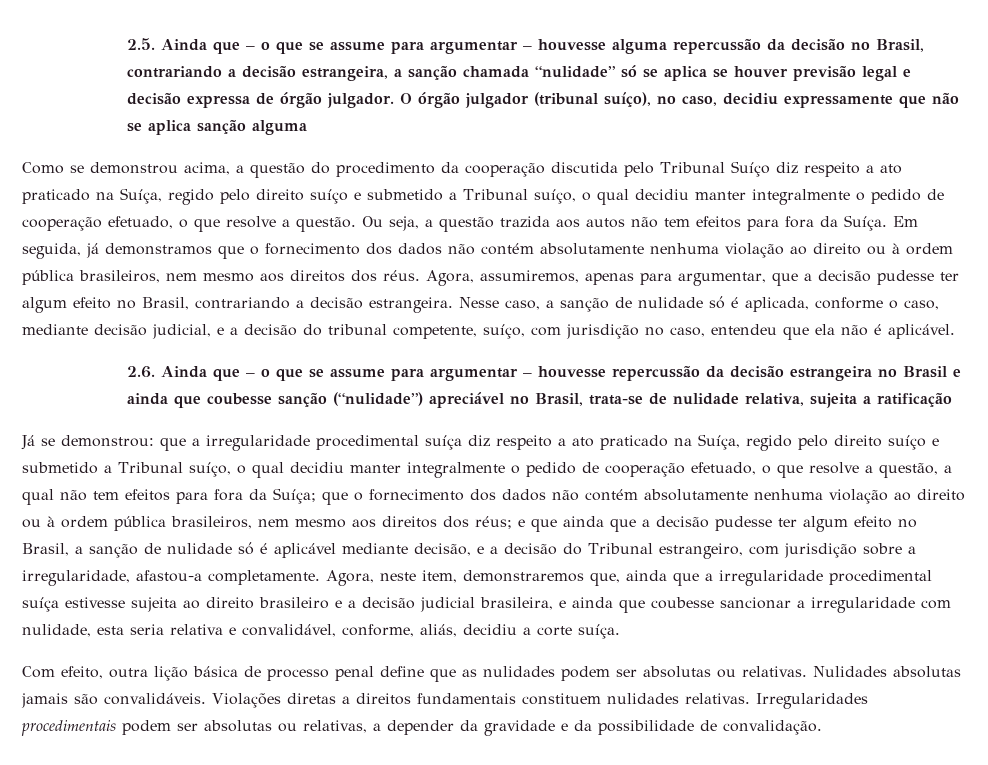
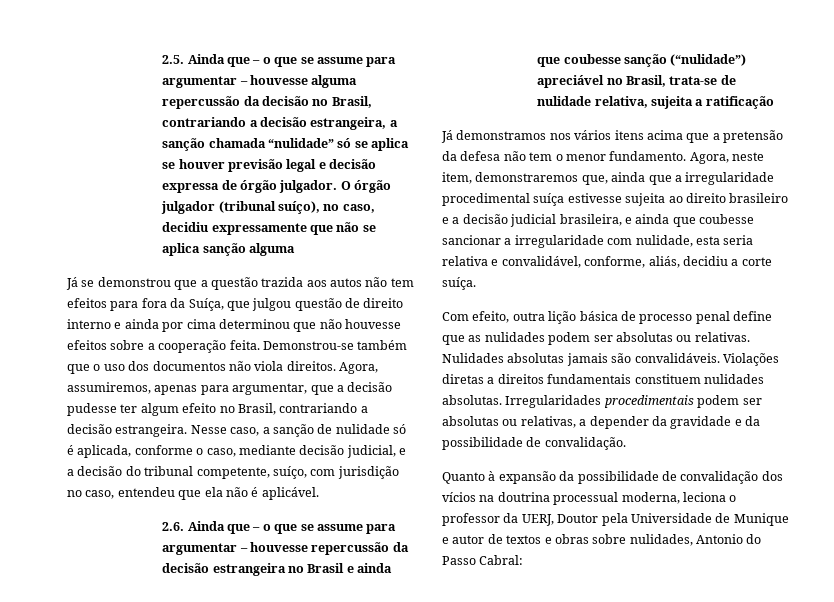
[22,162,64,174] Como -> [66,277,78,290] Já
[184,161,902,178] [22,188,944,205] [22,216,419,232] acima, a questão do procedimento da cooperação discutida pelo Tribunal Suíço diz respeito a ato praticado na Suíça, regido pelo direito suíço e submetido a Tribunal suíço, o qual decidiu manter integralmente o pedido de cooperação efetuado, o que resolve a questão. Ou seja, -> [174,280,198,290] que
[844,215,918,231] [22,243,953,259] [22,270,420,285] Suíça. Em seguida, já demonstramos que o fornecimento dos dados não contém absolutamente nenhuma violação ao direito ou à ordem pública brasileiros, nem mesmo aos direitos dos réus. -> [188,298,404,311] [67,319,401,332] [67,340,408,353] [67,361,336,374] Suíça, que julgou questão de direito interno e ainda por cima determinou que não houvesse efeitos sobre a cooperação feita. Demonstrou-se também que o uso dos documentos não viola direitos.
[41,434,939,451] [22,462,952,478] [22,488,965,505] [22,516,917,532] [22,542,916,559] [22,570,320,586] se demonstrou: que a irregularidade procedimental suíça diz respeito a ato praticado na Suíça, regido pelo direito suíço e submetido a Tribunal suíço, o qual decidiu manter integralmente o pedido de cooperação efetuado, o que resolve a questão, a qual não tem efeitos para fora da Suíça; que o fornecimento dos dados não contém absolutamente nenhuma violação ao direito ou à ordem pública brasileiros, nem mesmo aos direitos dos réus; e que ainda que a decisão pudesse ter algum efeito no Brasil, a sanção de nulidade só é aplicável mediante decisão, e a decisão do Tribunal estrangeiro, com jurisdição sobre a irregularidade, afastou-a completamente. -> [456,130,783,143] [442,151,687,161] demonstramos nos vários itens acima que a pretensão da defesa não tem o menor fundamento.
[684,693,750,704] relativas. -> [442,395,502,405] absolutas.
(822, 727) none -> [442,471,783,484] [442,492,737,505] [442,513,789,526] [442,534,762,546] [442,555,524,565] // Quanto à expansão da possibilidade de convalidação dos vícios na doutrina processual moderna, leciona o professor da UERJ, Doutor pela Universidade de Munique e autor de textos e obras sobre nulidades, Antonio do Passo Cabral:

